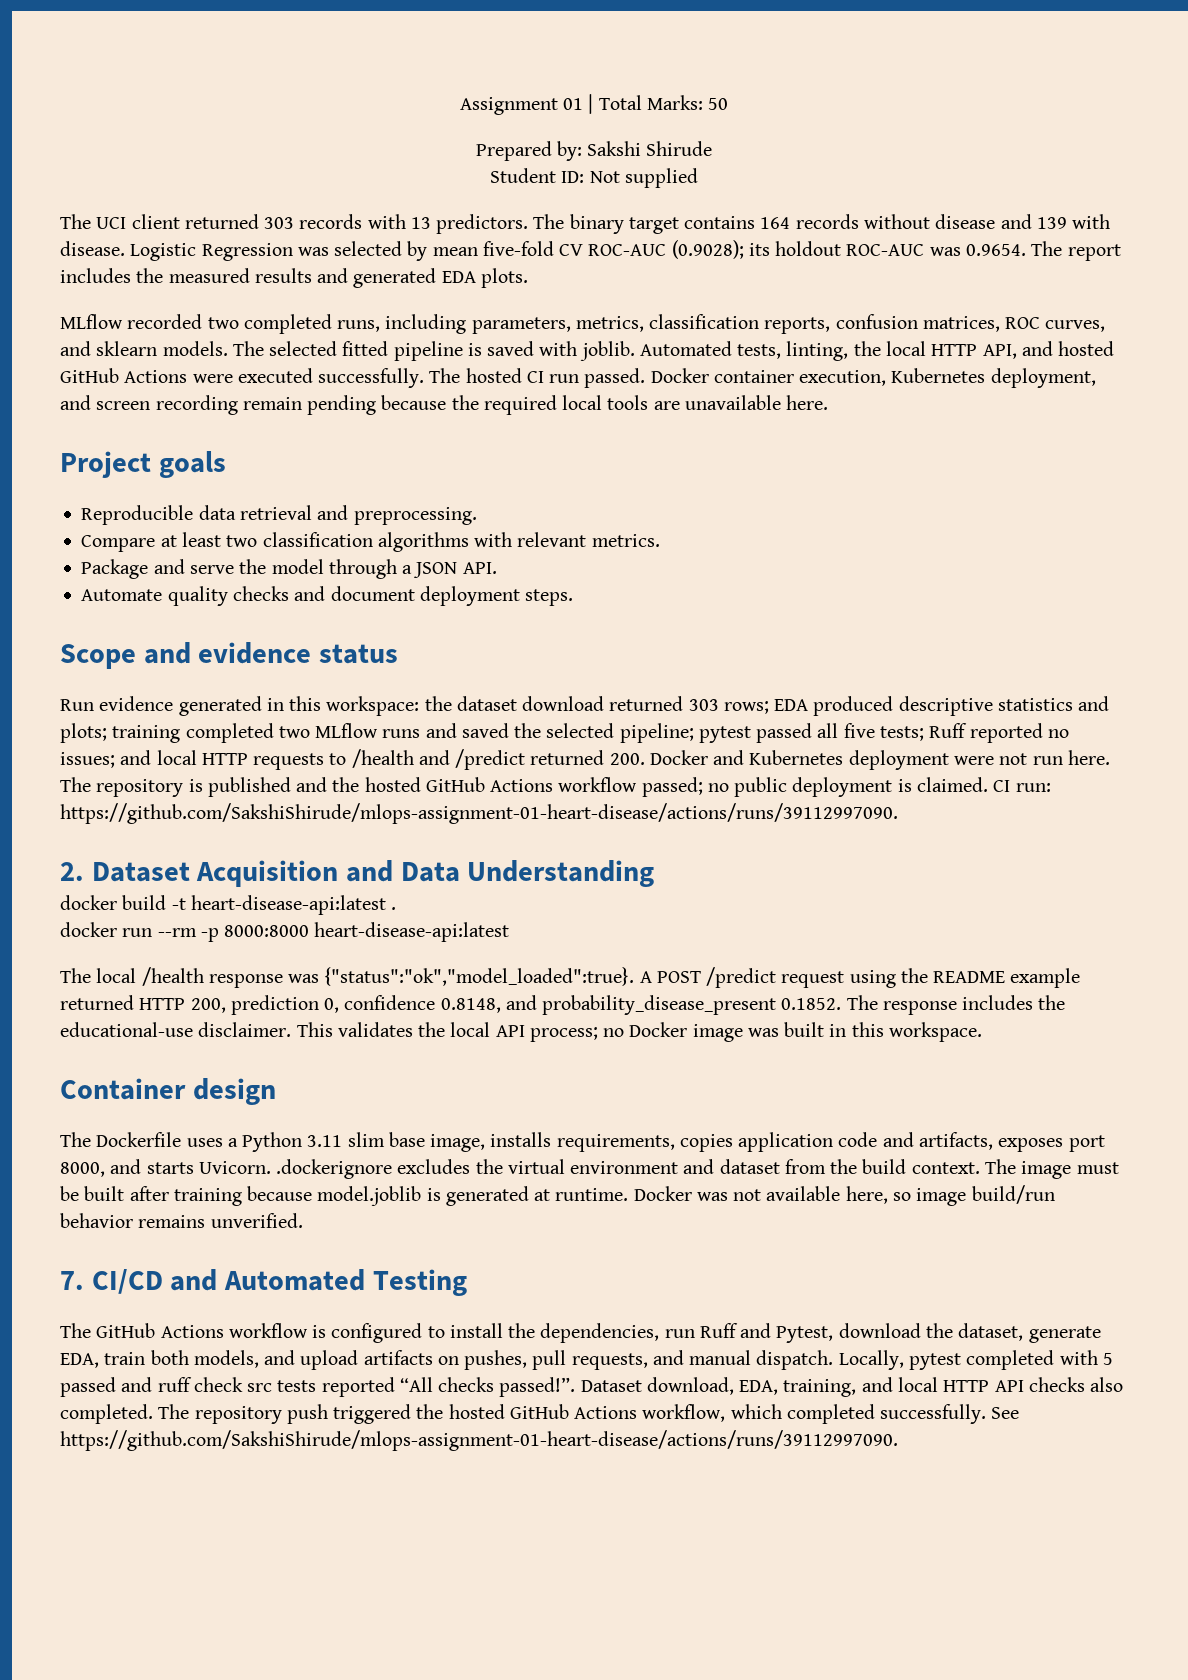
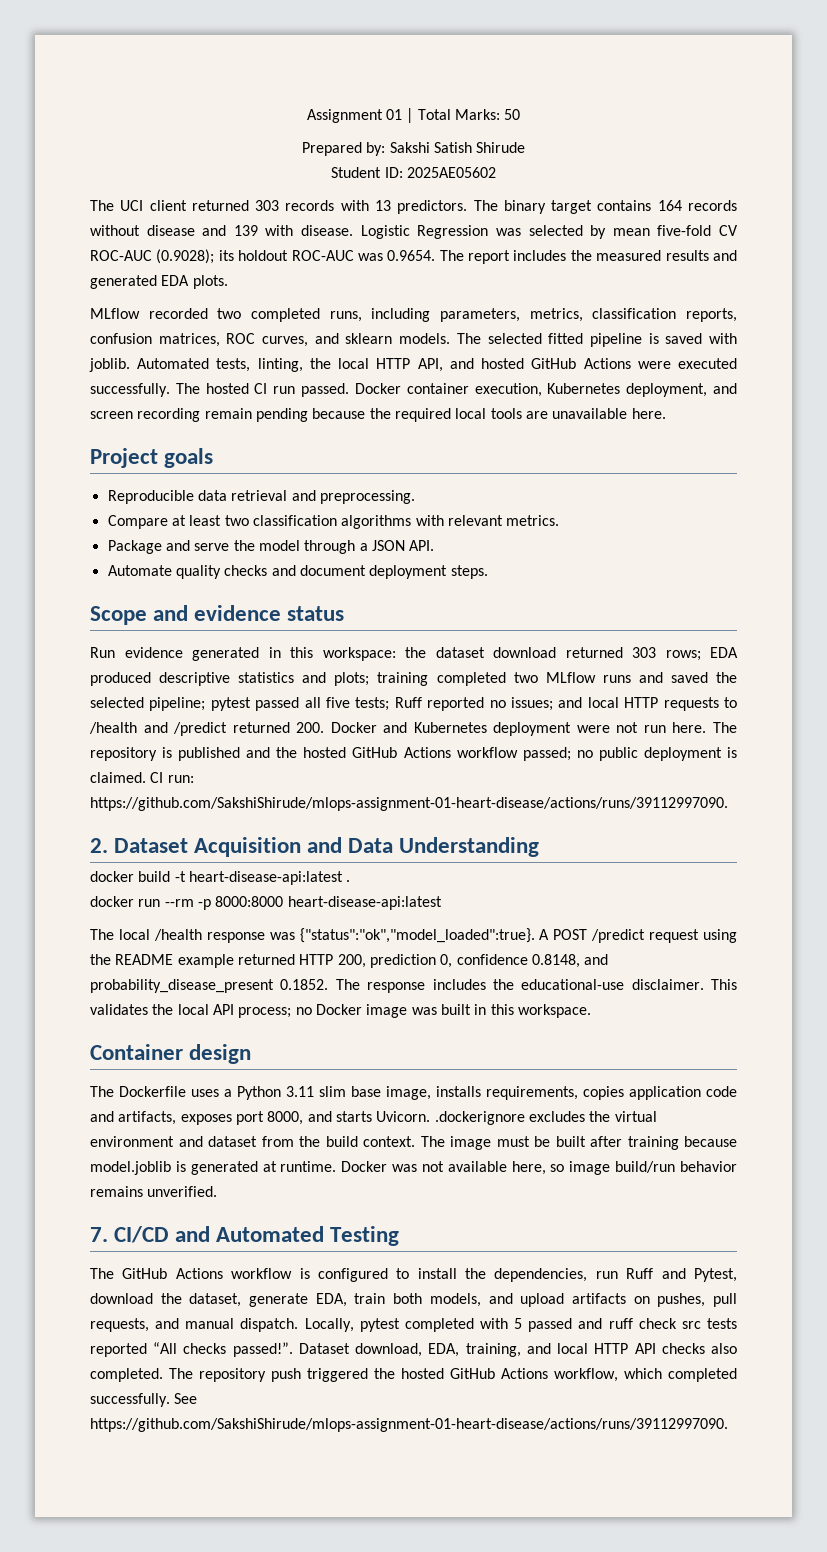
(642, 148) none -> [433,142,472,153] Satish
[589,168,698,188] Not supplied -> [406,167,496,178] 2025AE05602

